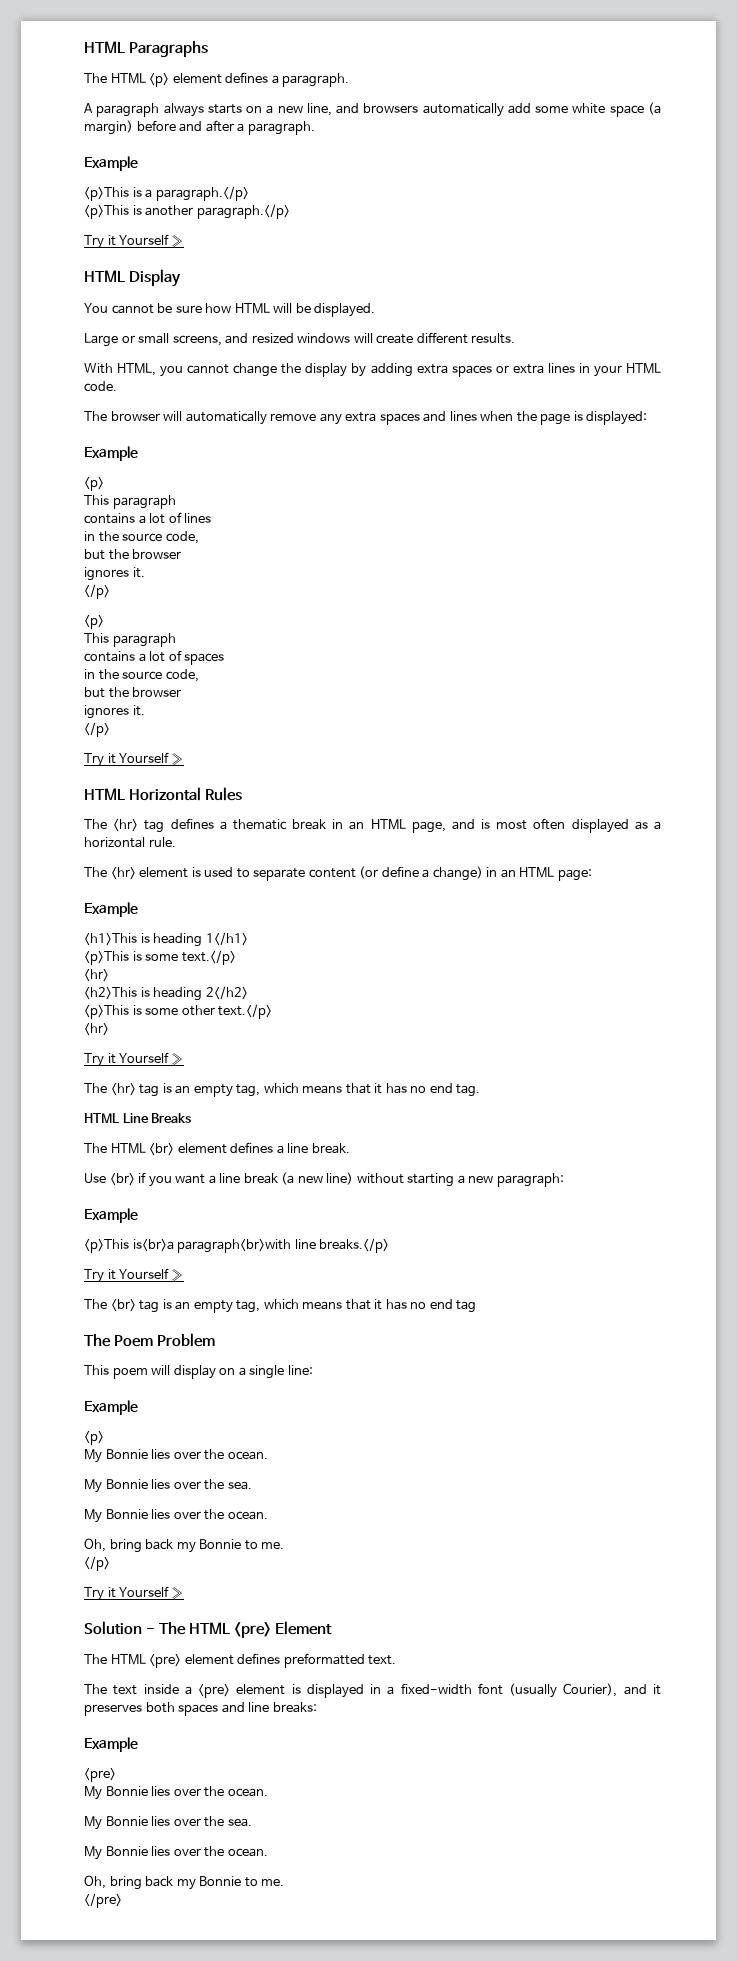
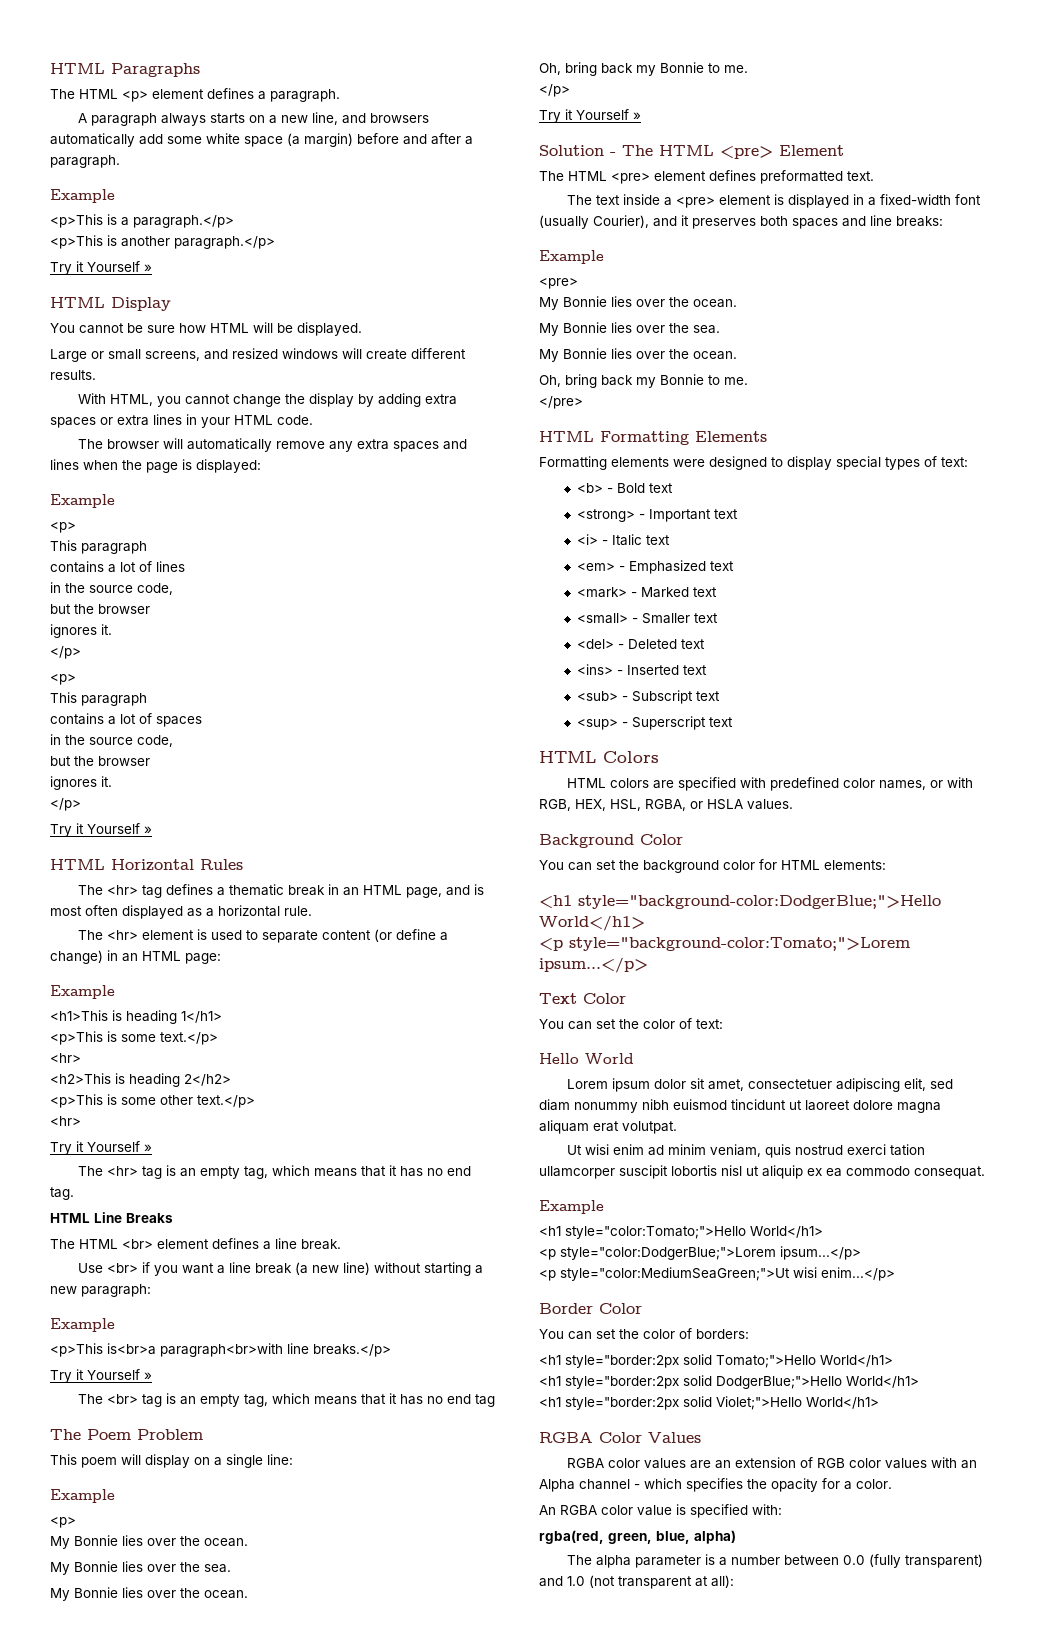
(122, 1900) none -> [539,431,767,445] [539,456,968,470] [577,483,674,493] [577,509,739,522] [577,534,671,546] [577,560,735,574] [577,587,718,598] [577,613,719,624] [577,639,706,649] [577,664,708,675] [577,690,721,704] [577,716,734,730] [539,751,659,763] [567,777,974,791] [539,799,793,811] [539,834,683,848] [539,859,886,873] [539,895,941,909] [539,915,645,931] [539,937,910,951] [539,957,648,973] [539,993,626,1004] [539,1018,723,1030] [539,1053,634,1065] [567,1078,954,1092] [539,1099,941,1113] [539,1120,677,1134] [567,1144,926,1158] [539,1165,985,1179] [539,1200,604,1214] [539,1226,823,1239] [539,1246,861,1260] [539,1267,895,1281] [539,1303,642,1314] [539,1328,749,1340] [539,1354,893,1368] [539,1375,919,1389] [539,1396,879,1410] [539,1432,701,1443] [567,1457,978,1469] [539,1478,892,1492] [539,1504,782,1518] [539,1530,736,1544] [567,1554,984,1568] [539,1575,734,1589] // HTML Formatting Elements // Formatting elements were designed to display special types of text: // <b> - Bold text // <strong> - Important text // <i> - Italic text // <em> - Emphasized text // <mark> - Marked text // <small> - Smaller text // <del> - Deleted text // <ins> - Inserted text // <sub> - Subscript text // <sup> - Superscript text // HTML Colors // HTML colors are specified with predefined color names, or with RGB, HEX, HSL, RGBA, or HSLA values. // Background Color // You can set the background color for HTML elements: // <h1 style="background-color:DodgerBlue;">Hello World</h1> // <p style="background-color:Tomato;">Lorem ipsum...</p> // Text Color // You can set the color of text: // Hello World // Lorem ipsum dolor sit amet, consectetuer adipiscing elit, sed diam nonummy nibh euismod tincidunt ut laoreet dolore magna aliquam erat volutpat. // Ut wisi enim ad minim veniam, quis nostrud exerci tation ullamcorper suscipit lobortis nisl ut aliquip ex ea commodo consequat. // Example // <h1 style="color:Tomato;">Hello World</h1> // <p style="color:DodgerBlue;">Lorem ipsum...</p> // <p style="color:MediumSeaGreen;">Ut wisi enim...</p> // Border Color // You can set the color of borders: // <h1 style="border:2px solid Tomato;">Hello World</h1> // <h1 style="border:2px solid DodgerBlue;">Hello World</h1> // <h1 style="border:2px solid Violet;">Hello World</h1> // RGBA Color Values // RGBA color values are an extension of RGB color values with an Alpha channel - which specifies the opacity for a color. // An RGBA color value is specified with: // rgba(red, green, blue, alpha) // The alpha parameter is a number between 0.0 (fully transparent) and 1.0 (not transparent at all):

